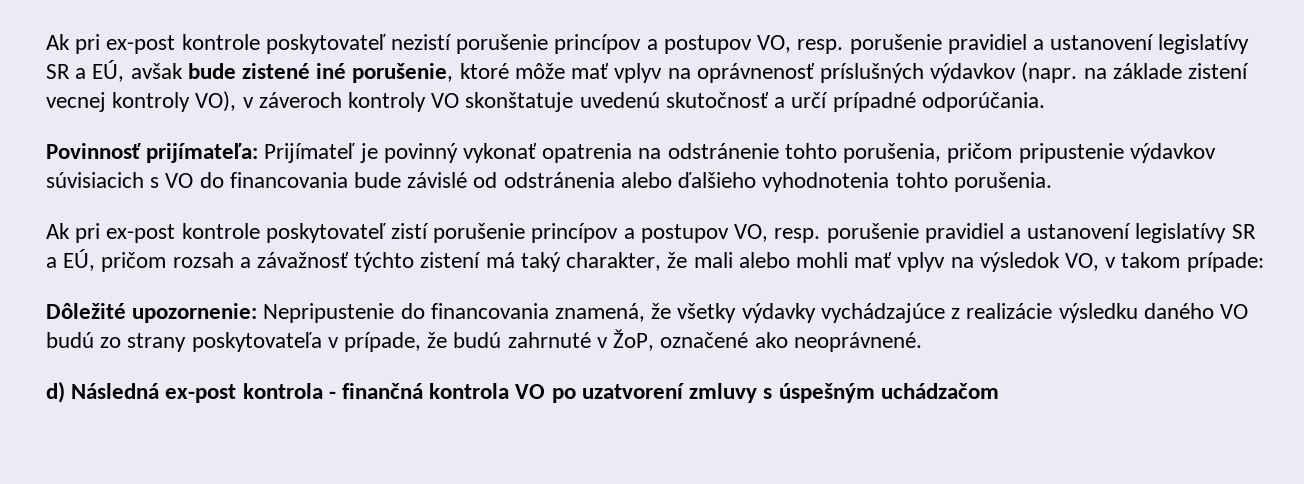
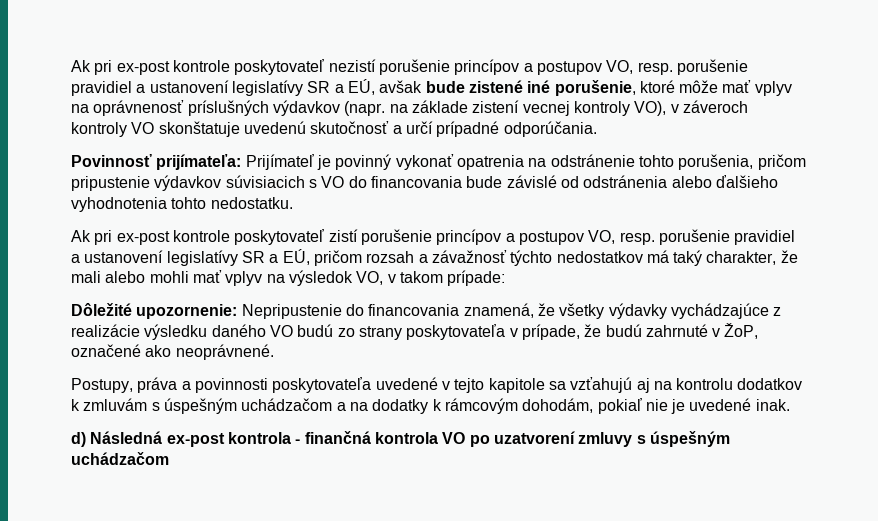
[953,172,1052,192] porušenia. -> [210,197,293,209] nedostatku.
[420,252,482,268] zistení -> [556,251,643,263] nedostatkov
(922, 342) none -> [71,377,803,393] [71,398,790,414] // Postupy, práva a povinnosti poskytovateľa uvedené v tejto kapitole sa vzťahujú aj na kontrolu dodatkov k zmluvám s úspešným uchádzačom a na dodatky k rámcovým dohodám, pokiaľ nie je uvedené inak.

